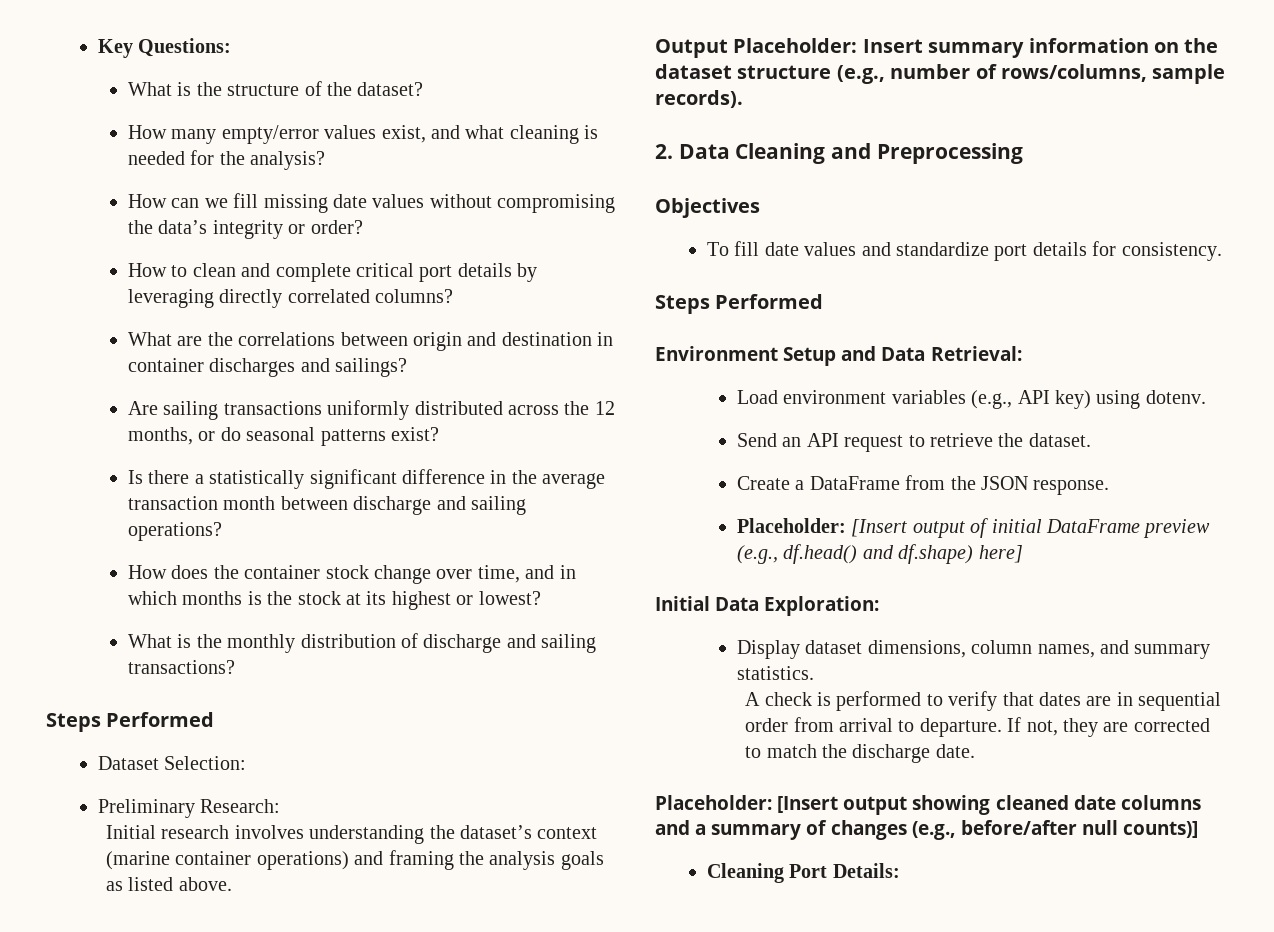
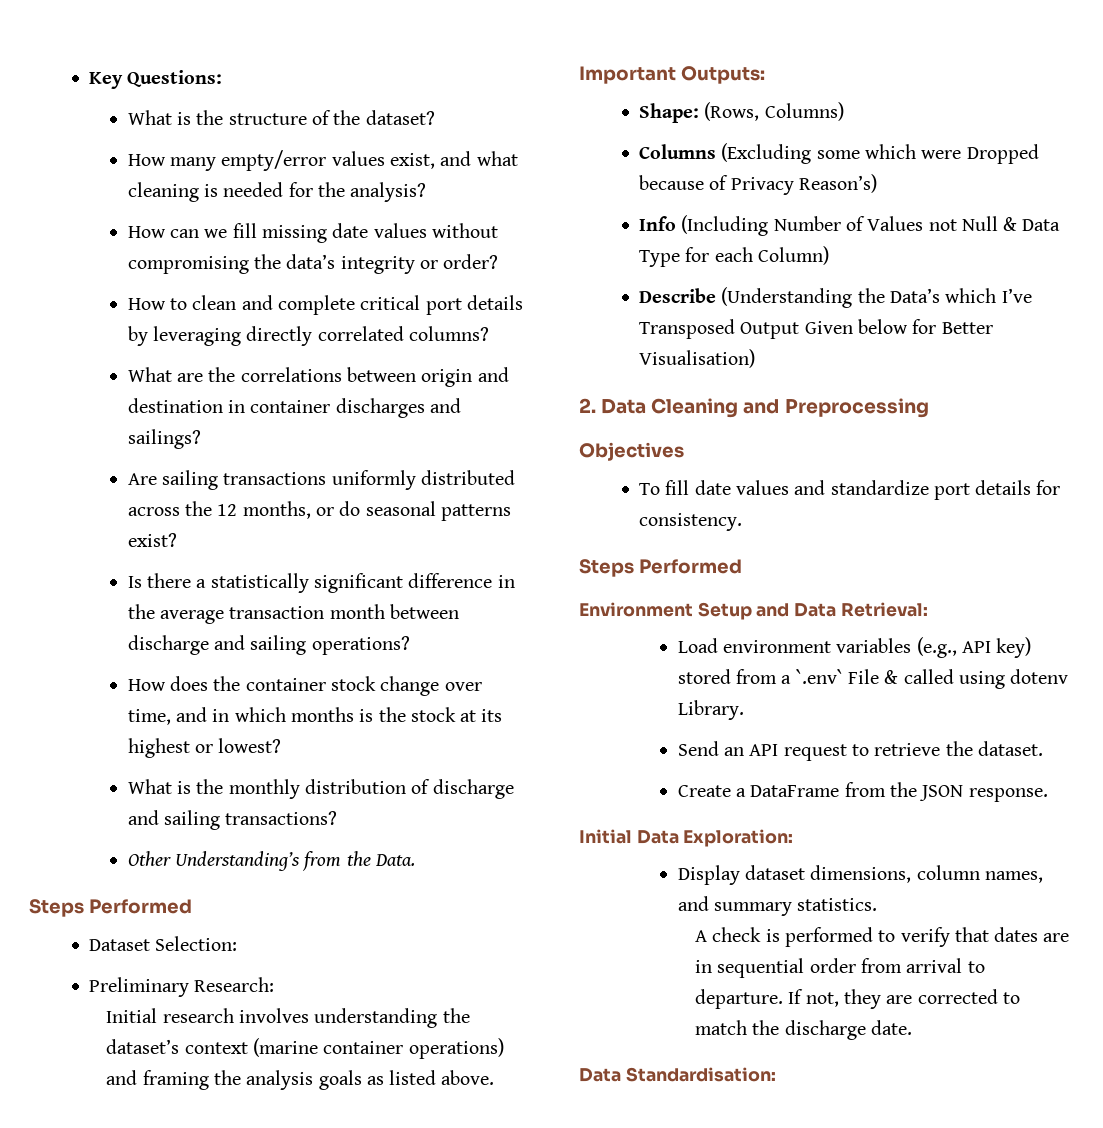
(236, 667) none -> [127,851,415,871] // Other Understanding’s from the Data.
[655,38,1219,58] [655,64,1226,84] [655,90,743,108] Output Placeholder: Insert summary information on the dataset structure (e.g., number of rows/columns, sample records). -> [579,66,765,84] [639,102,844,123] [639,143,1039,164] [639,174,877,195] [639,215,1061,236] [639,246,829,267] [639,287,1032,308] [639,319,993,339] [639,349,756,368] Important Outputs: // Shape: (Rows, Columns) // Columns (Excluding some which were Dropped because of Privacy Reason’s) // Info (Including Number of Values not Null & Data Type for each Column) // Describe (Understanding the Data’s which I’ve Transposed Output Given below for Better Visualisation)
[1096,390,1206,409] using dotenv. -> [677,669,1069,689] [677,700,744,720] stored from a `.env` File & called using dotenv Library.
[737,518,1211,538] [737,544,1023,564] // Placeholder: [Insert output of initial DataFrame preview (e.g., df.head() and df.shape) here] -> (1048, 795) none
[655,795,1201,815] [655,820,1199,840] [707,863,900,883] Placeholder: [Insert output showing cleaned date columns and a summary of changes (e.g., before/after null counts)] // Cleaning Port Details: -> [579,1067,776,1082] Data Standardisation:

